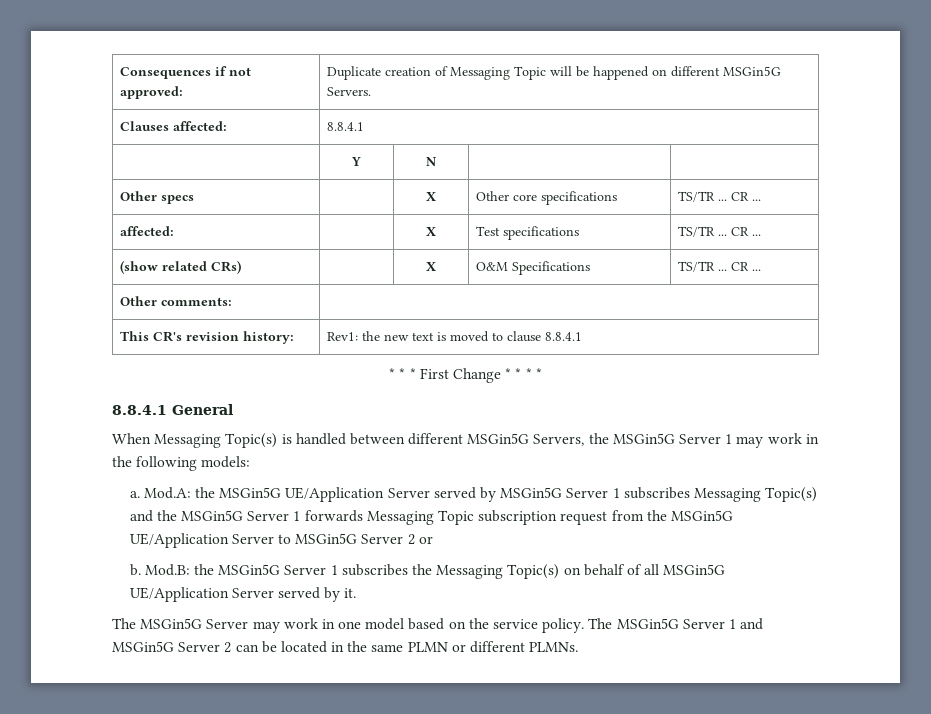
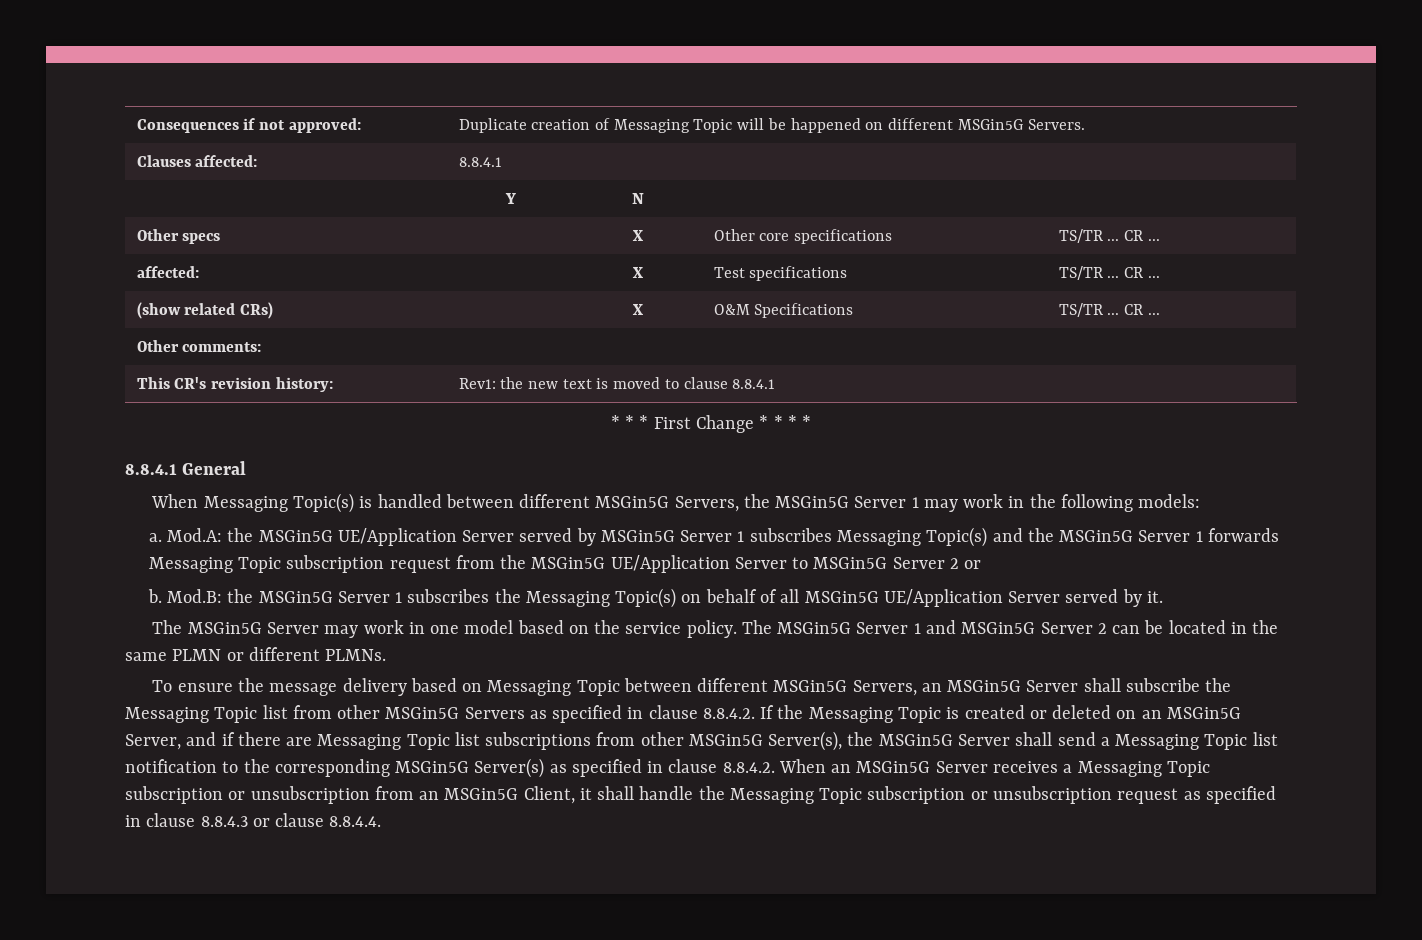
(579, 647) none -> [152,678,1232,696] [125,705,1241,723] [125,731,1278,751] [125,758,1210,778] [125,786,1276,804] [125,813,382,827] // To ensure the message delivery based on Messaging Topic between different MSGin5G Servers, an MSGin5G Server shall subscribe the Messaging Topic list from other MSGin5G Servers as specified in clause 8.8.4.2. If the Messaging Topic is created or deleted on an MSGin5G Server, and if there are Messaging Topic list subscriptions from other MSGin5G Server(s), the MSGin5G Server shall send a Messaging Topic list notification to the corresponding MSGin5G Server(s) as specified in clause 8.8.4.2. When an MSGin5G Server receives a Messaging Topic subscription or unsubscription from an MSGin5G Client, it shall handle the Messaging Topic subscription or unsubscription request as specified in clause 8.8.4.3 or clause 8.8.4.4.

